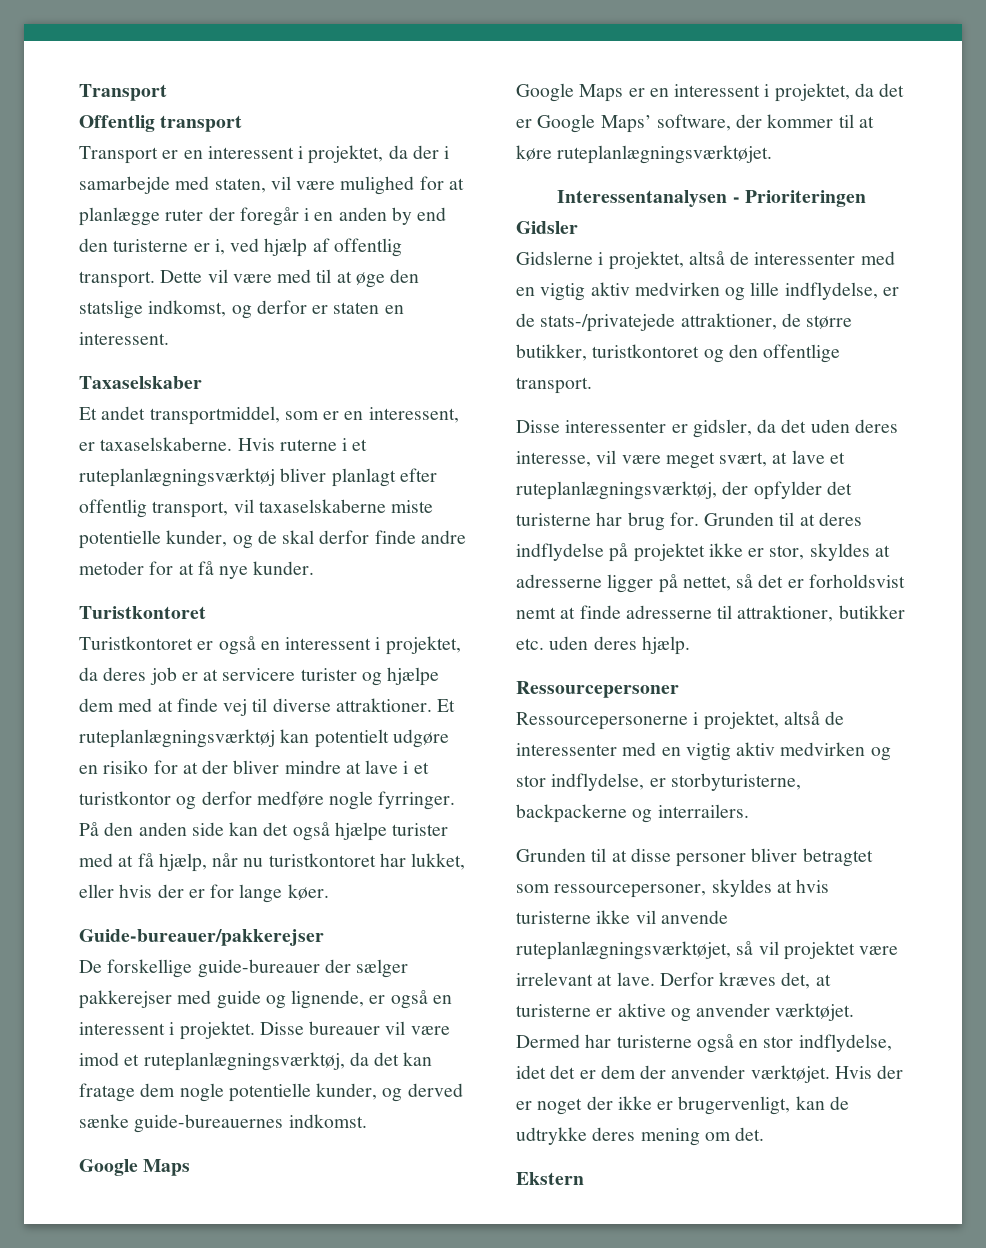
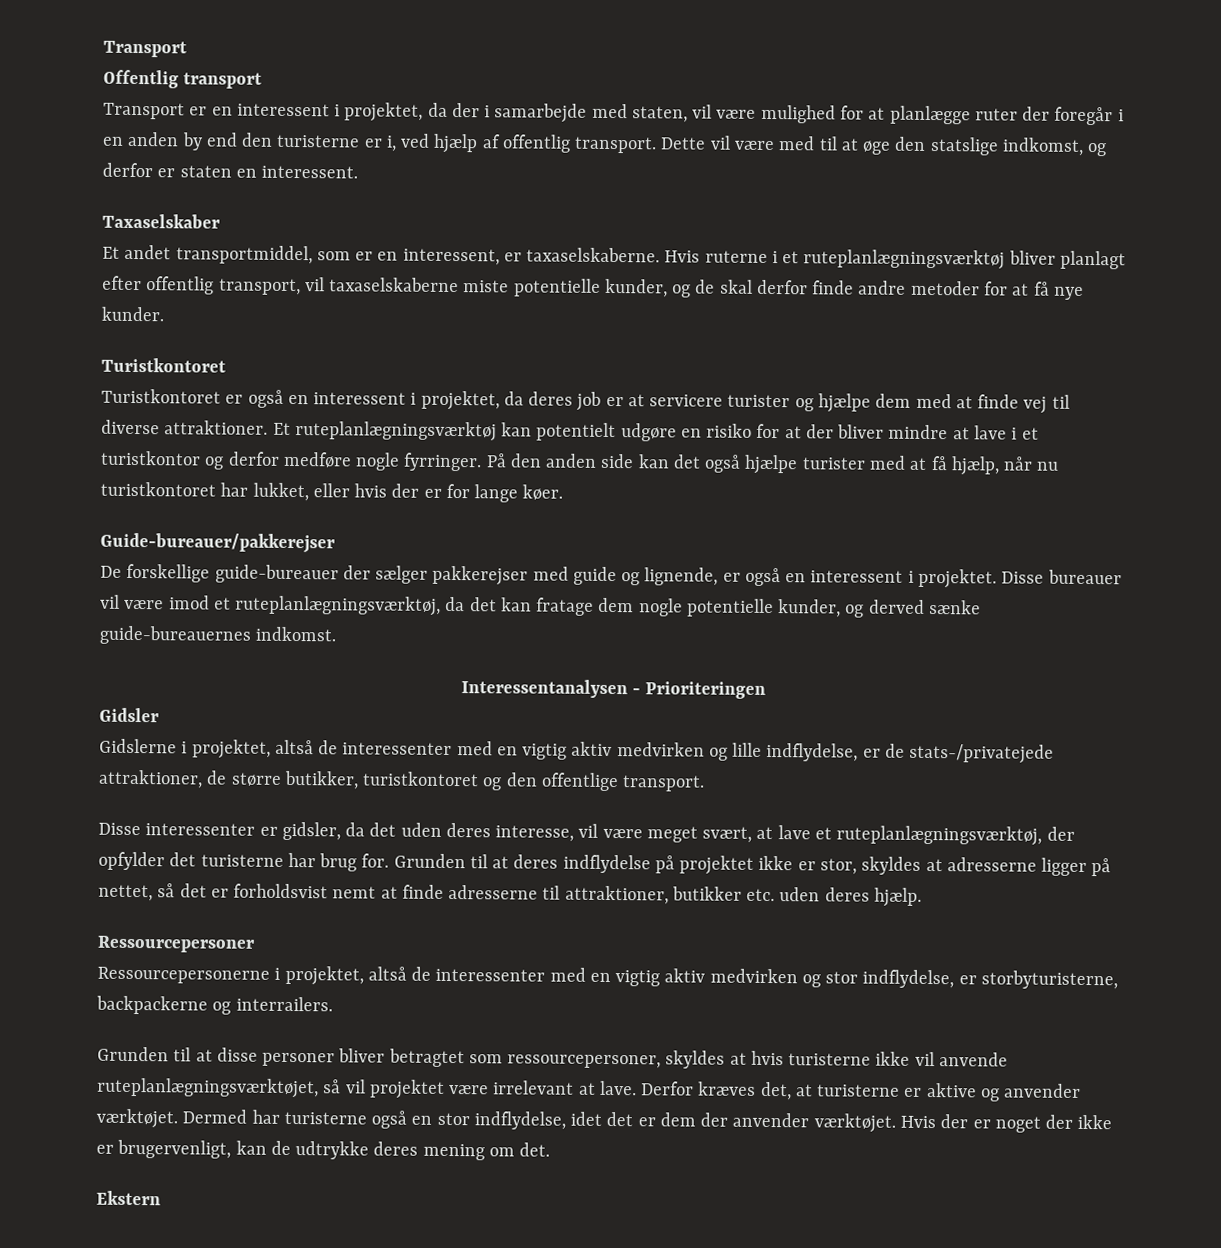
[79,1159,191,1176] [516,83,905,102] [516,114,874,133] [516,145,773,164] // Google Maps // Google Maps er en interessent i projektet, da det er Google Maps’ software, der kommer til at køre ruteplanlægningsværktøjet. -> (337, 634) none

